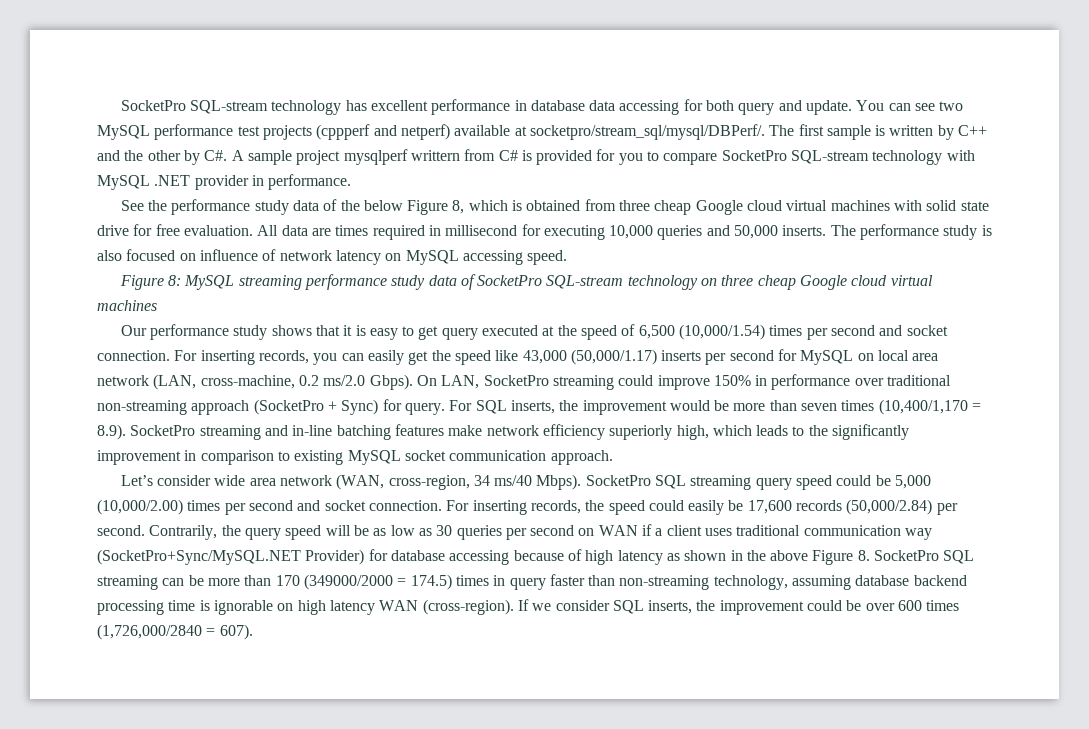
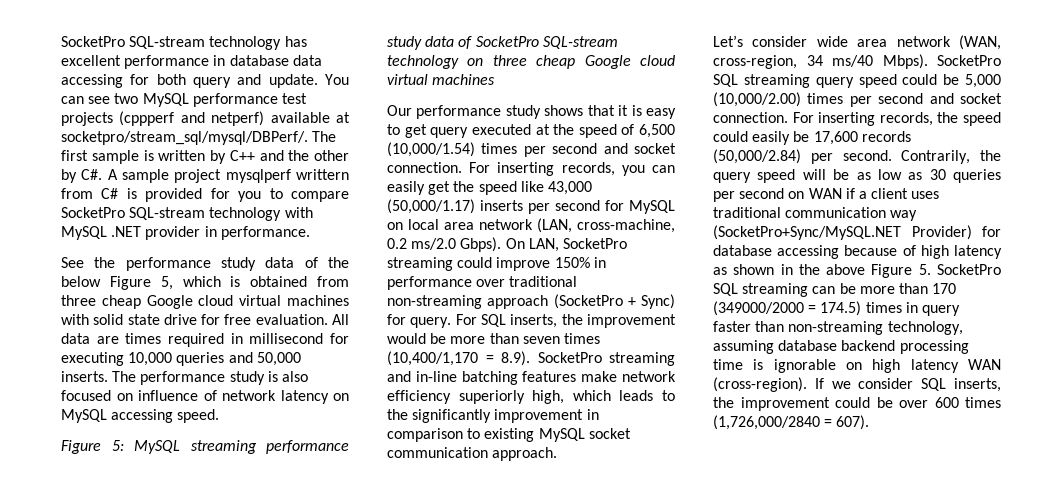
[452,200,465,214] 8, -> [160,276,173,290] 5,
[167,275,181,286] 8: -> [111,440,124,451] 5:
[857,550,870,561] 8. -> [918,264,931,275] 5.

